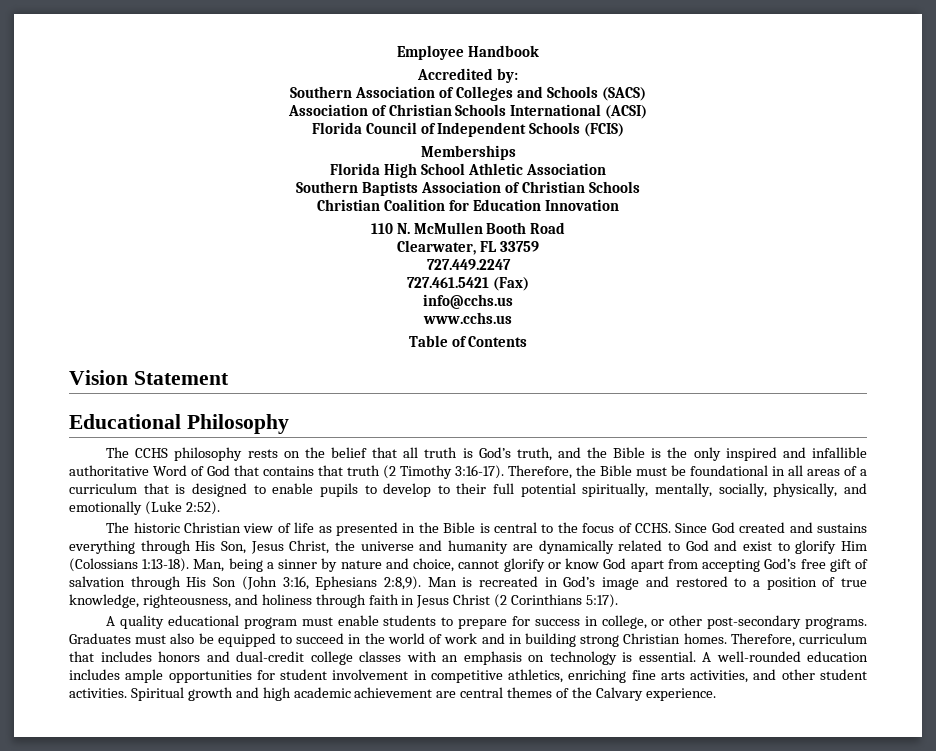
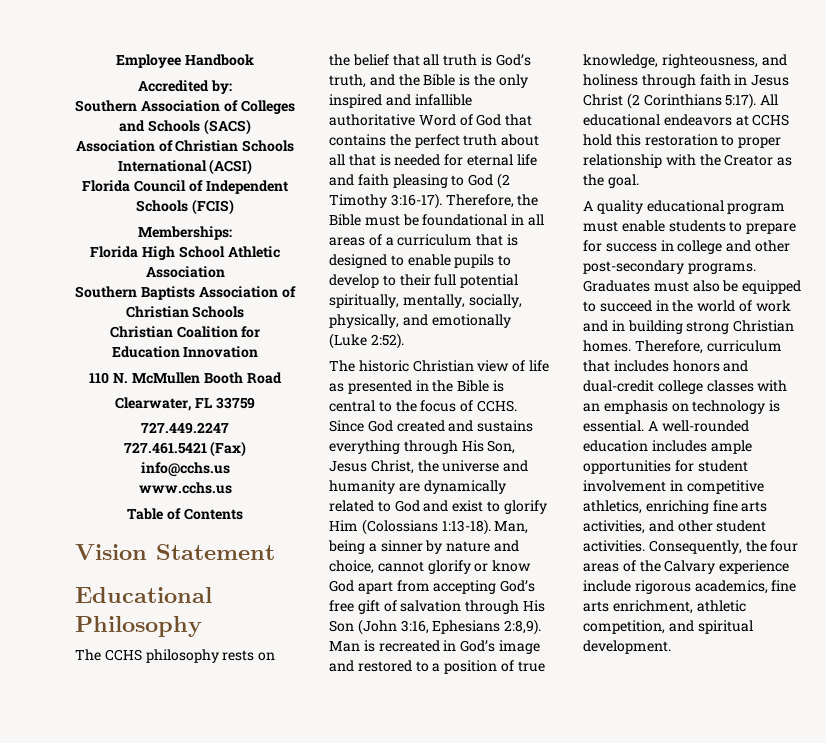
[420,145,516,160] Memberships -> [138,226,232,240] Memberships:
[318,465,380,476] that truth -> [389,134,540,148] [329,154,537,166] [329,174,494,188] the perfect truth about all that is needed for eternal life and faith pleasing to God
(619, 601) none -> [760,94,779,105] [583,114,790,126] [583,134,782,148] [583,154,793,168] [583,174,639,188] All educational endeavors at CCHS hold this restoration to proper relationship with the Creator as the goal.
[601,615,665,629] college, or -> [677,240,752,254] college and
[130,687,716,701] Spiritual growth and high academic achievement are central themes of the Calvary experience. -> [648,540,799,554] [583,560,790,574] [583,580,797,594] [583,600,746,614] [583,620,753,634] [583,640,671,654] Consequently, the four areas of the Calvary experience include rigorous academics, fine arts enrichment, athletic competition, and spiritual development.

